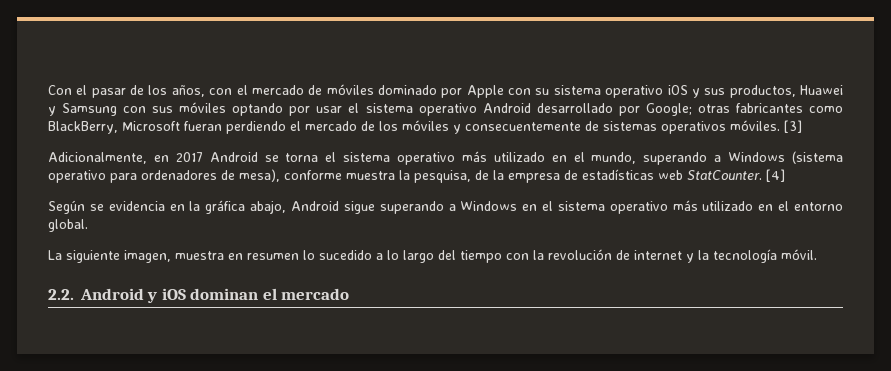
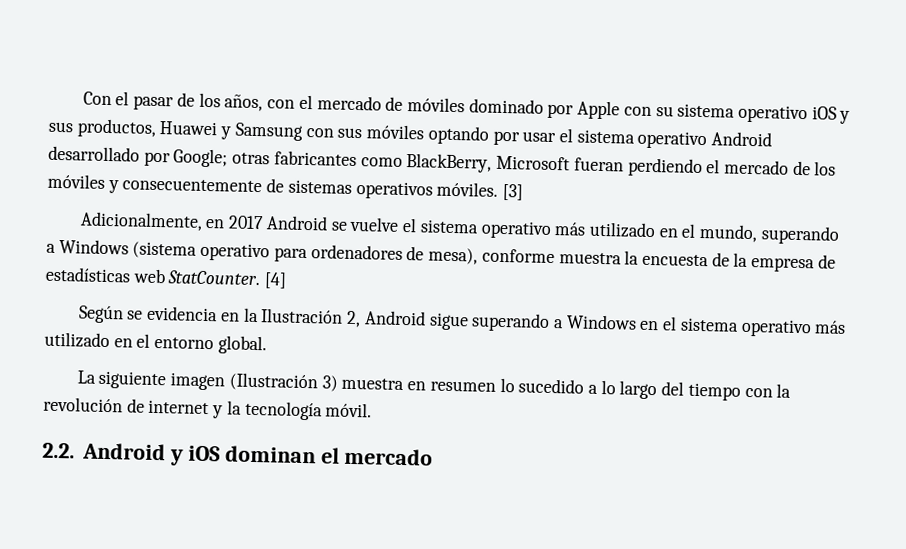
[285,153,319,162] torna -> [349,216,400,232] vuelve
[414,170,471,183] pesquisa, -> [641,253,709,267] encuesta
[205,200,287,214] gráfica abajo, -> [260,308,362,328] Ilustración 2,
[124,250,171,263] imagen, -> [170,372,338,392] imagen (Ilustración 3)

